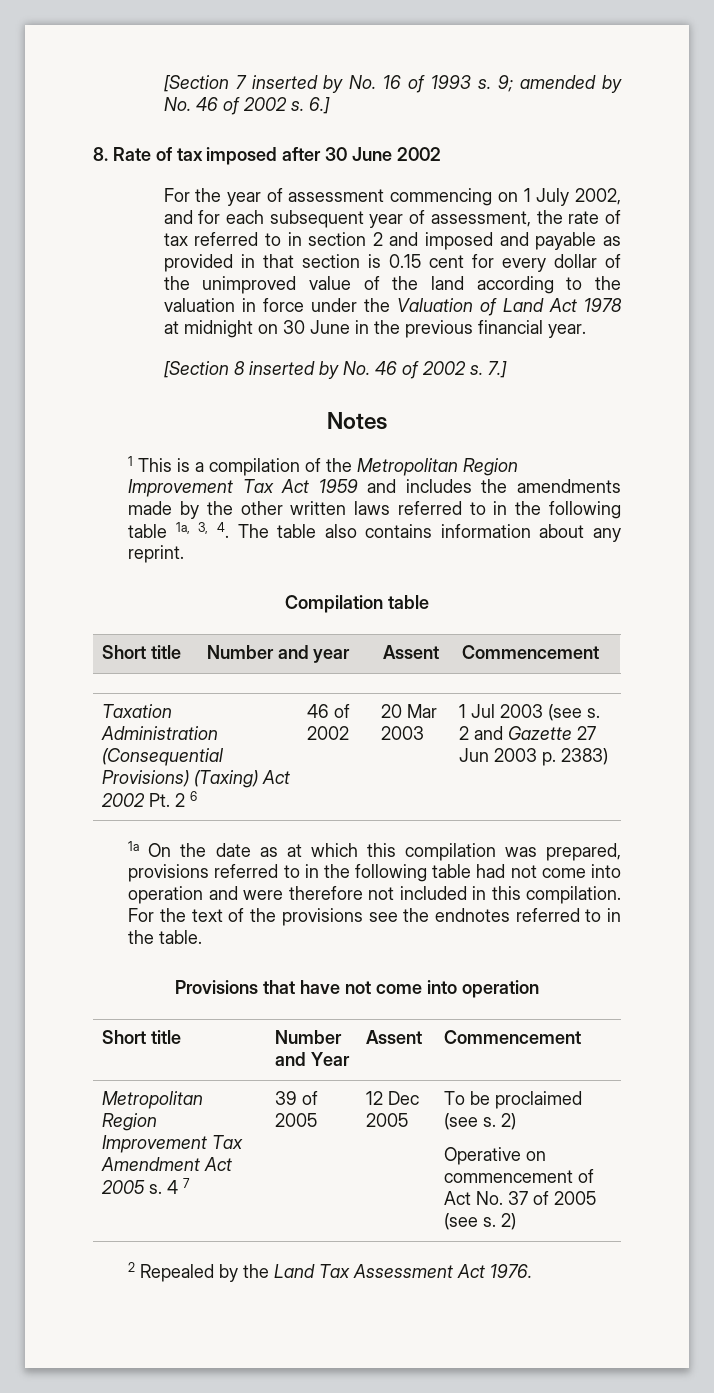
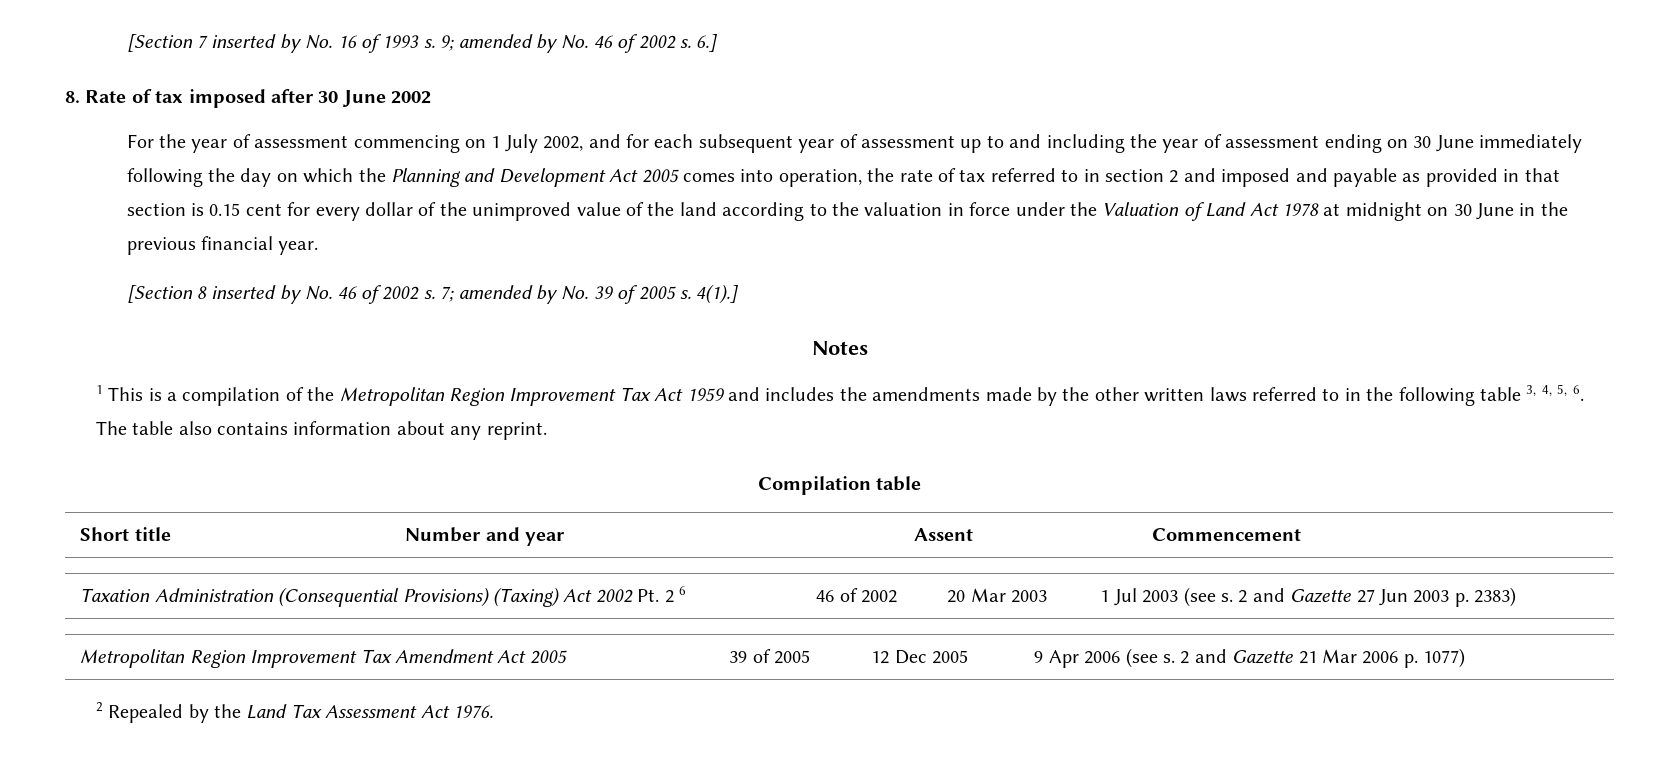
[430,211,531,227] assessment, -> [860,134,1583,153] [126,168,862,187] assessment up to and including the year of assessment ending on 30 June immediately following the day on which the Planning and Development Act 2005 comes into operation,
[487,361,507,378] 7.] -> [440,284,739,304] 7; amended by No. 39 of 2005 s. 4(1).]
[175,522,230,538] 1a, 3, 4. -> [1526,384,1584,401] 3, 4, 5, 6.
[128,841,621,861] [128,864,621,882] [128,886,621,904] [128,908,622,926] [128,930,203,944] [175,980,539,998] [101,1030,181,1044] [274,1030,342,1044] [274,1052,350,1066] [365,1030,422,1044] [443,1030,581,1044] // 1a On the date as at which this compilation was prepared, provisions referred to in the following table had not come into operation and were therefore not included in this compilation. For the text of the provisions see the endnotes referred to in the table. // Provisions that have not come into operation // Short title | Number and Year | Assent | Commencement -> (1517, 597) none
[148,1178,190,1194] s. 4 7 -> (567, 657) none
[443,1091,582,1109] [443,1113,516,1130] [443,1147,546,1165] [443,1169,594,1183] [443,1191,596,1205] [443,1213,516,1230] To be proclaimed (see s. 2) // Operative on commencement of Act No. 37 of 2005 (see s. 2) -> [1034,648,1466,668] 9 Apr 2006 (see s. 2 and Gazette 21 Mar 2006 p. 1077)

